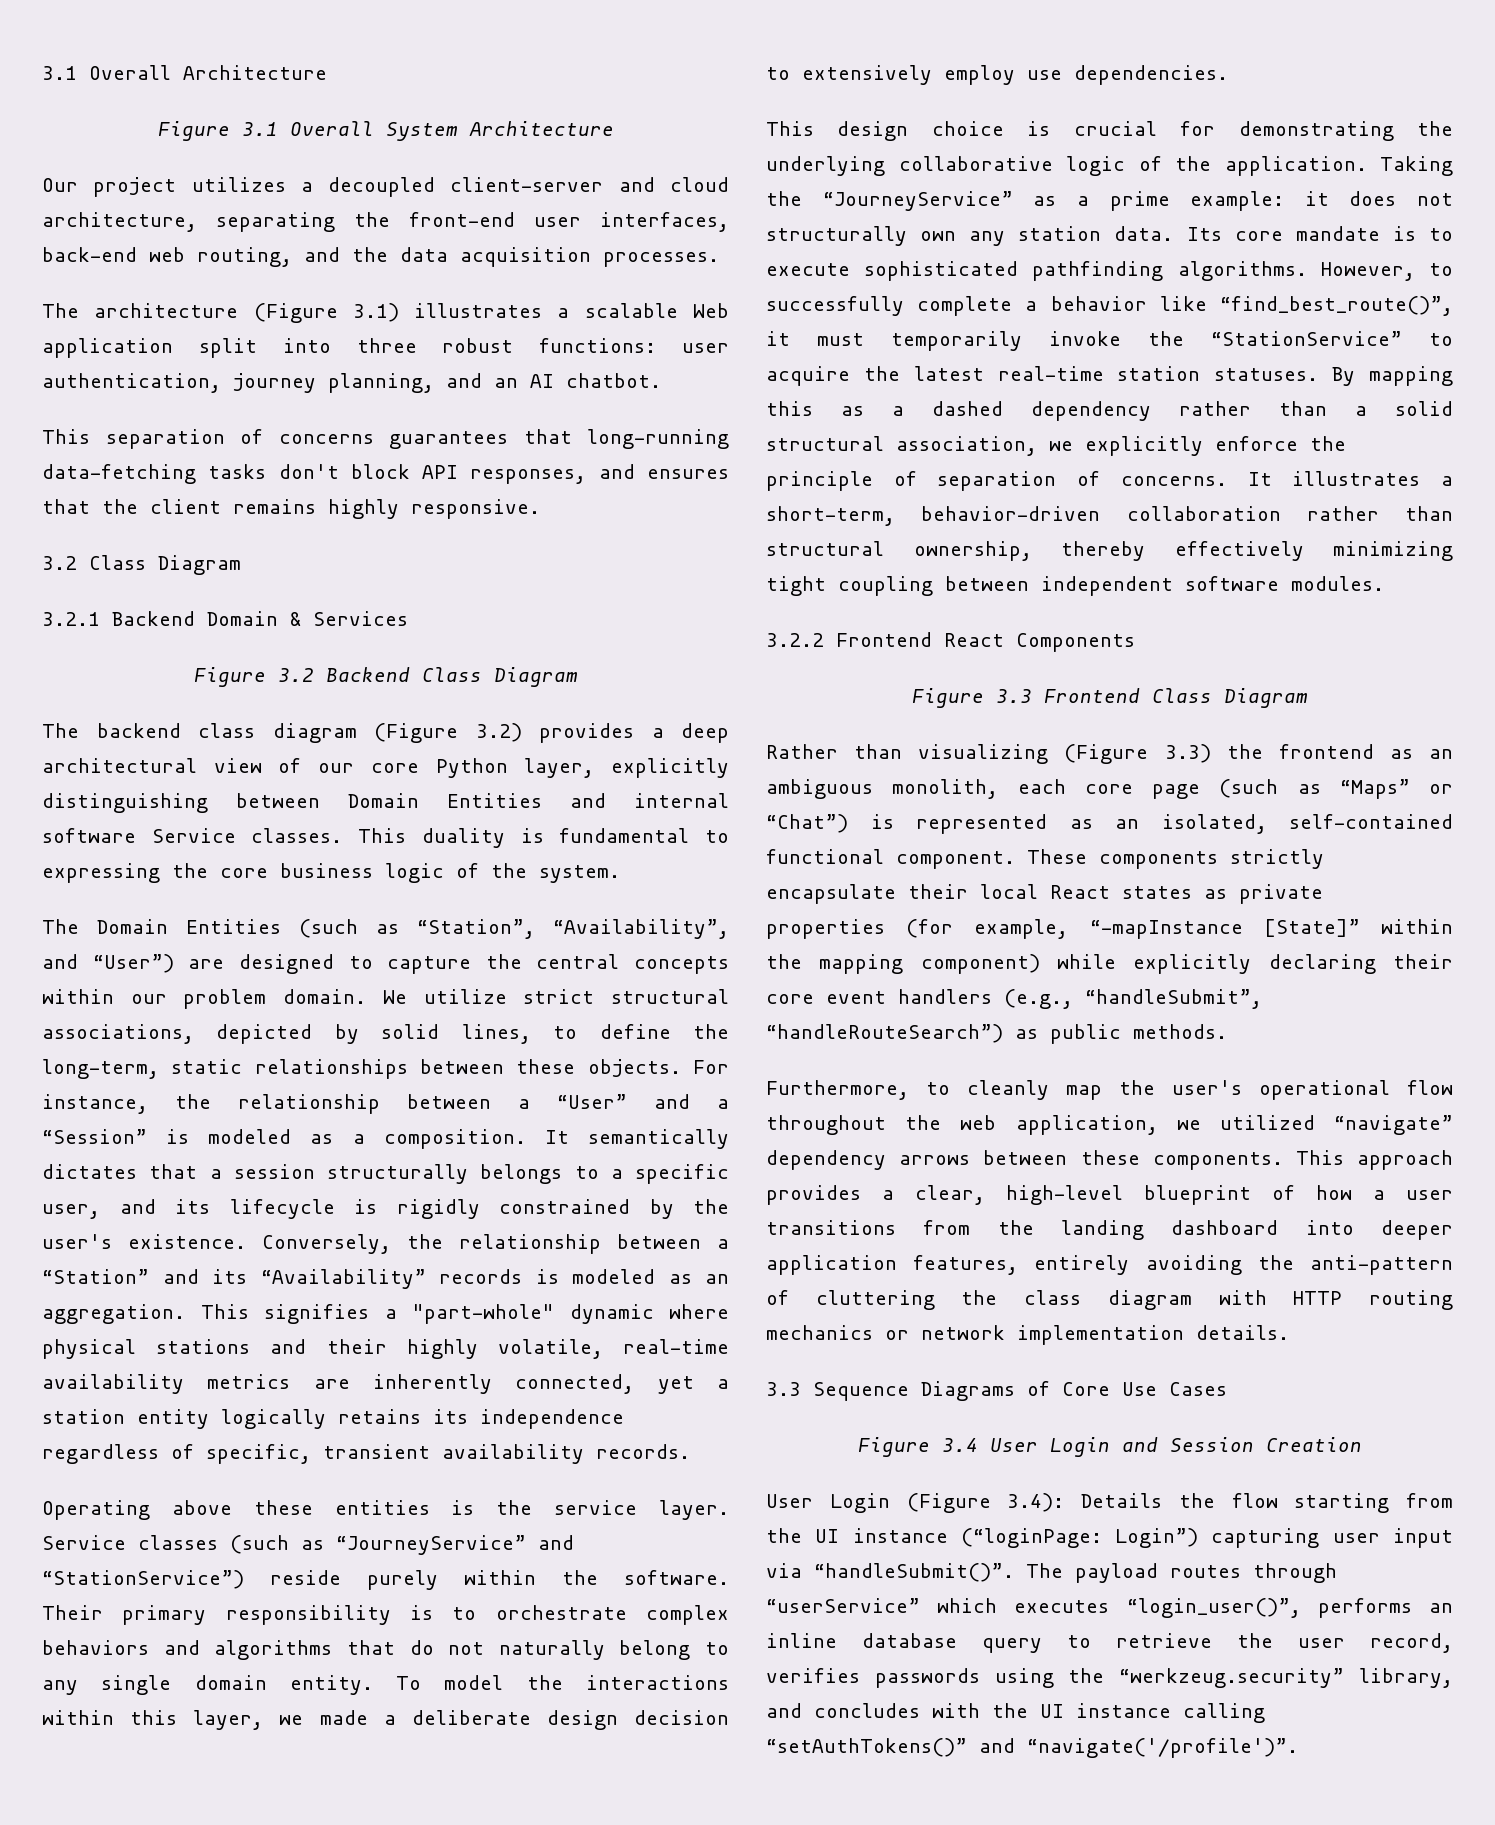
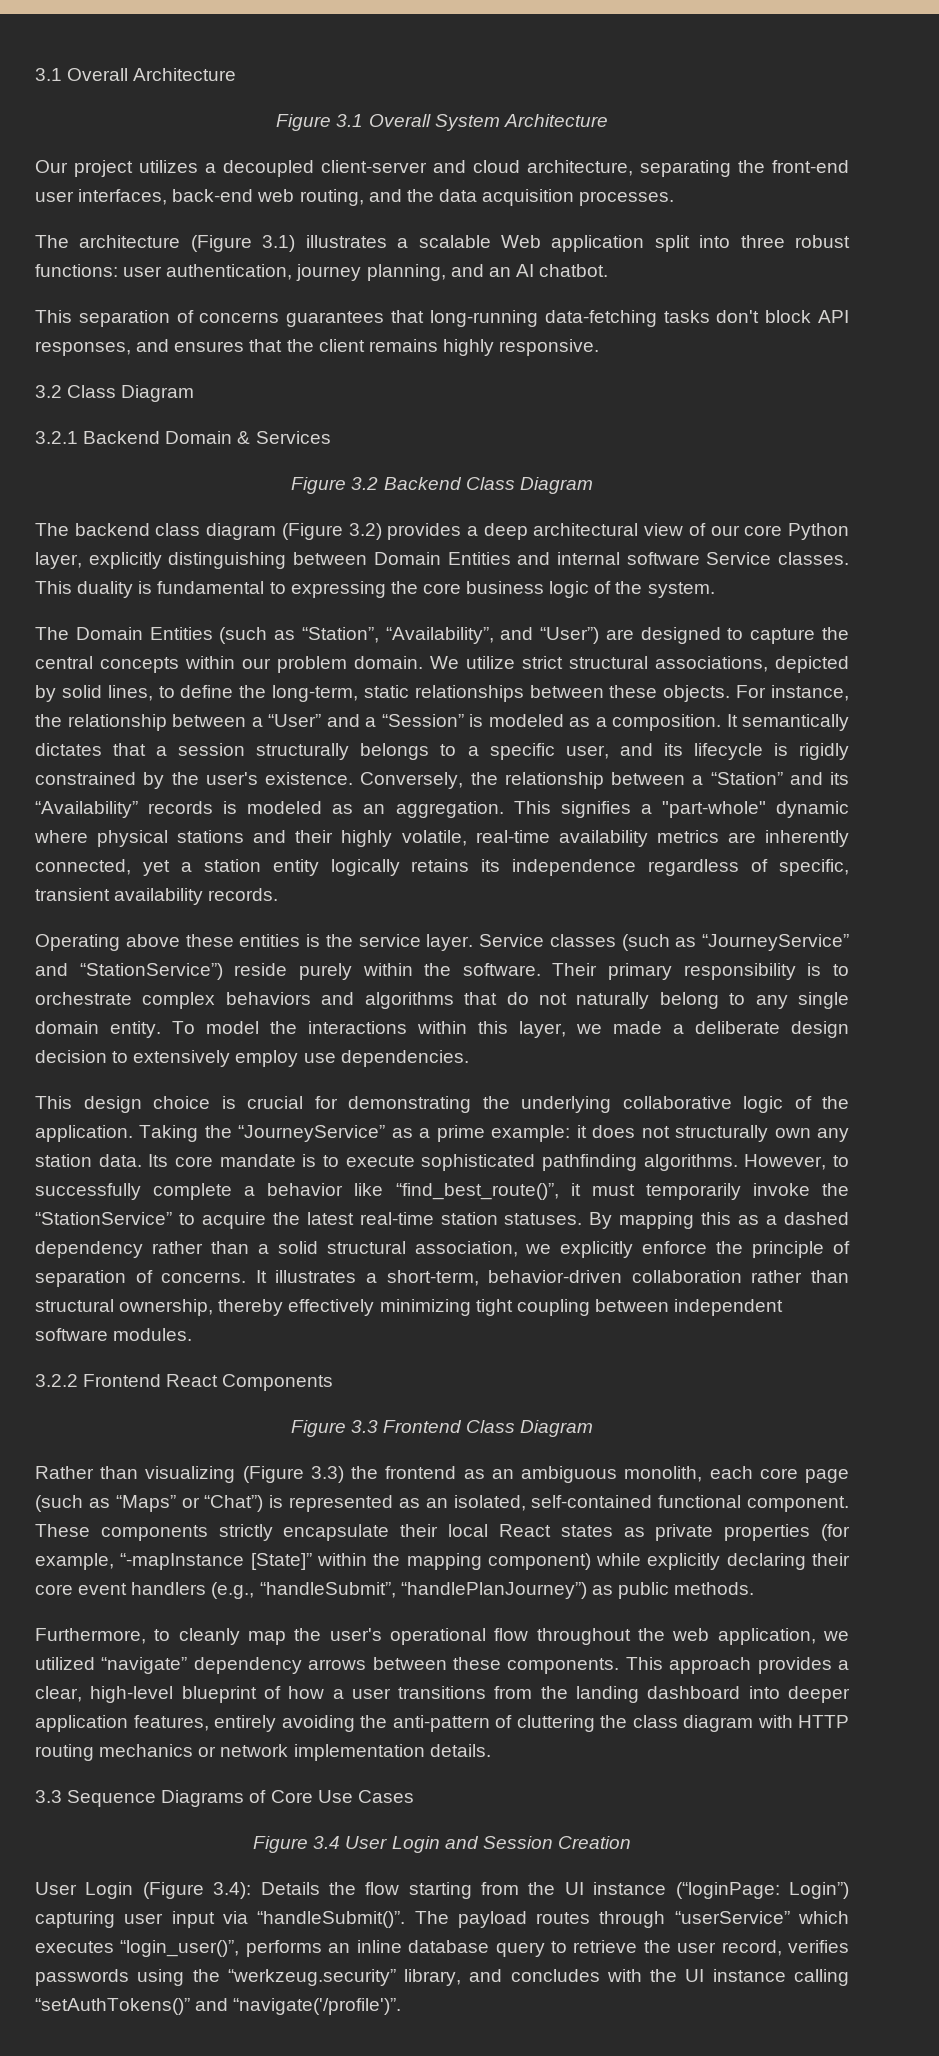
[766,1024,1003,1043] “handleRouteSearch”) -> [400,1582,587,1599] “handlePlanJourney”)

